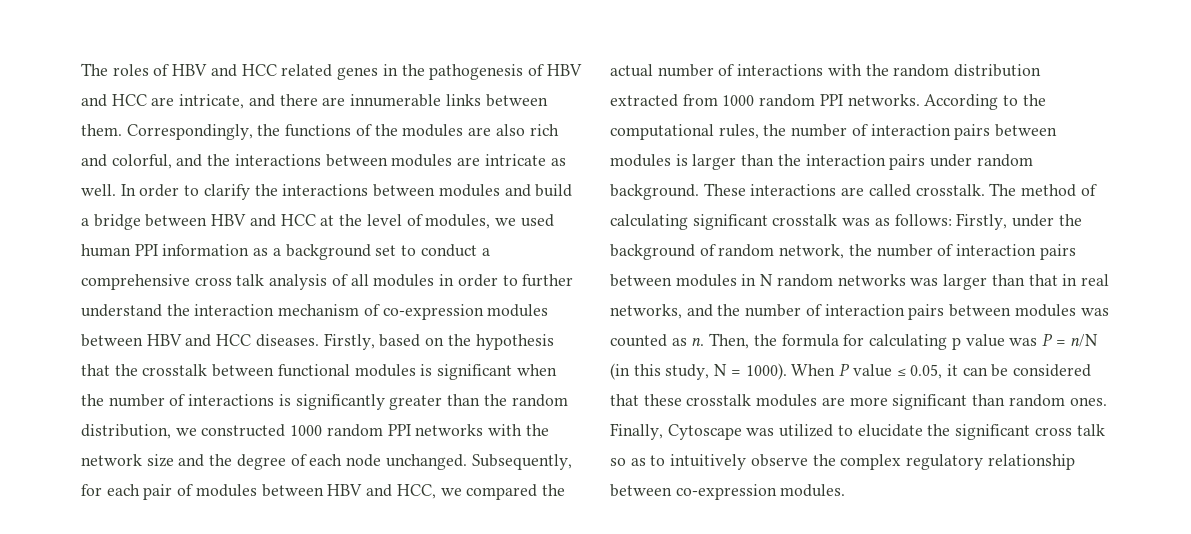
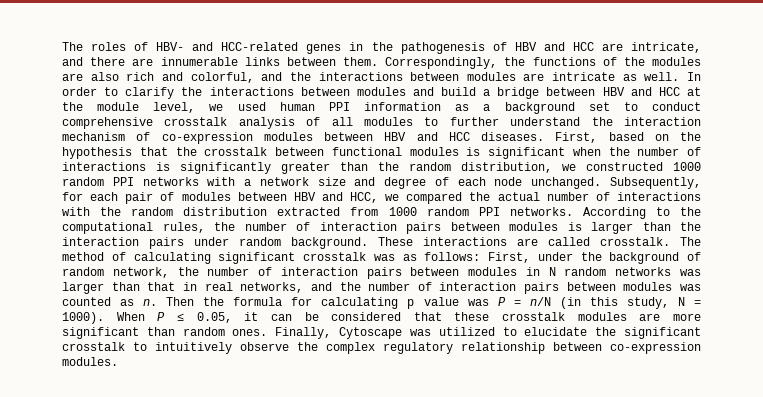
[172,64,333,77] HBV and HCC related -> [156,42,299,51] HBV- and HCC-related
[366,214,491,229] level of modules, -> [97,102,196,113] module level,
[481,248,490,256] [81,274,265,290] a comprehensive cross talk -> [62,117,228,129] comprehensive crosstalk
[439,274,498,287] in order -> (413, 121) none
[323,333,375,350] Firstly, -> [555,132,598,143] First,
[525,424,549,436] the -> [244,179,252,186] a
[209,454,233,466] the -> (376, 181) none
[956,213,1008,230] Firstly, -> [488,252,530,263] First,
[709,333,750,349] Then, -> [166,297,195,306] Then
[852,364,892,377] value -> (166, 316) none
[1034,424,1105,436] [610,458,646,466] cross talk so as -> [62,342,125,351] crosstalk

